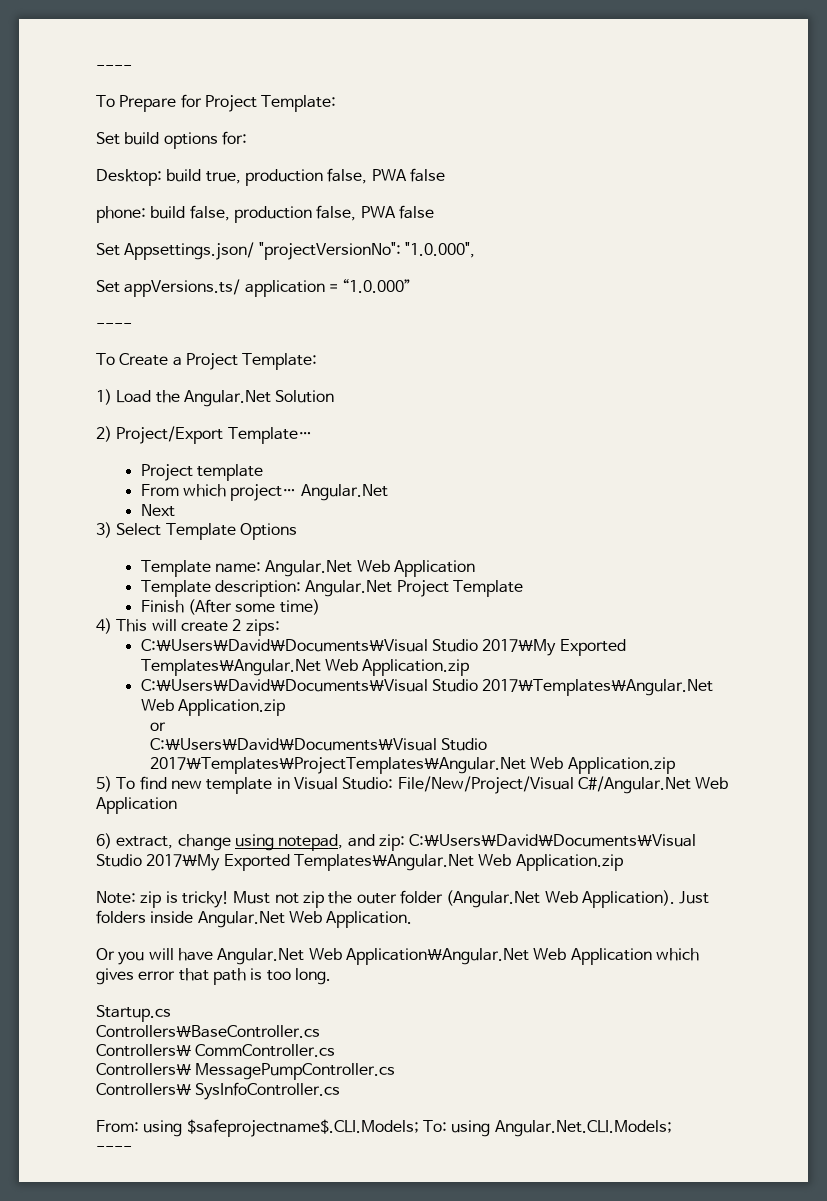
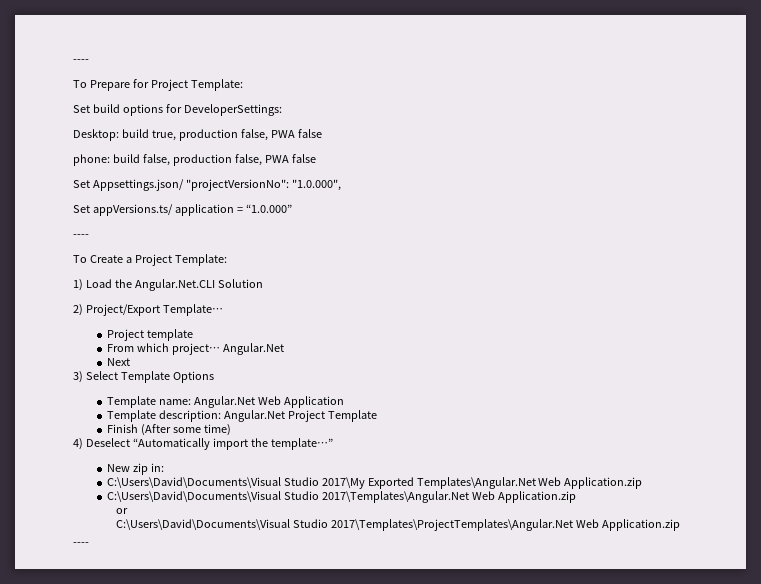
[221,131,247,145] for: -> [165,104,282,116] for DeveloperSettings:
[183,390,271,407] Angular.Net -> [134,279,215,291] Angular.Net.CLI
[116,619,280,636] This will create 2 zips: -> [85,438,333,450] [106,463,164,475] Deselect “Automatically import the template…” // New zip in:
[96,776,729,794] [96,797,177,814] [96,833,697,851] [96,854,623,871] [96,890,710,908] [96,910,413,928] [96,948,699,965] [96,968,331,985] [96,1005,171,1022] [96,1025,320,1038] [96,1044,336,1057] [96,1063,396,1080] [96,1082,341,1100] [96,1119,672,1137] // 5) To find new template in Visual Studio: File/New/Project/Visual C#/Angular.Net Web Application // 6) extract, change using notepad, and zip: C:\Users\David\Documents\Visual Studio 2017\My Exported Templates\Angular.Net Web Application.zip // Note: zip is tricky! Must not zip the outer folder (Angular.Net Web Application). Just folders inside Angular.Net Web Application. // Or you will have Angular.Net Web Application\Angular.Net Web Application which gives error that path is too long. // Startup.cs // Controllers\BaseController.cs // Controllers\ CommController.cs // Controllers\ MessagePumpController.cs // Controllers\ SysInfoController.cs // From: using $safeprojectname$.CLI.Models; To: using Angular.Net.CLI.Models; -> (680, 525) none

